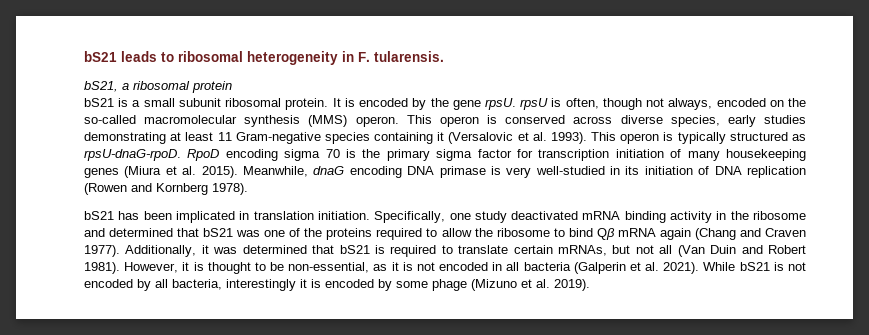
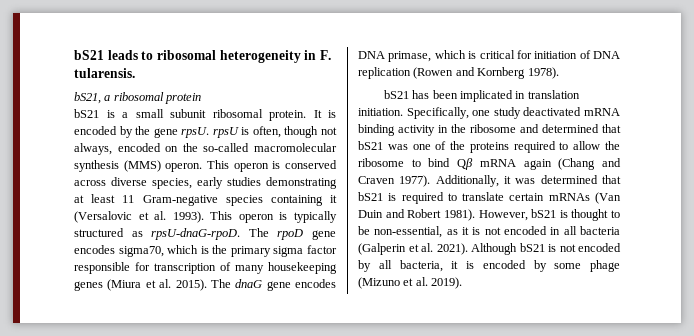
[187,149,340,161] RpoD encoding sigma 70 -> [248,228,336,240] [74,245,199,257] The rpoD gene encodes sigma70, which
(512, 153) none -> [74,262,130,274] responsible
[615,149,664,158] initiation -> (216, 268) none
[242,166,640,178] Meanwhile, dnaG encoding DNA primase is very well-studied in its -> [210,279,336,291] [358,50,532,62] The dnaG gene encodes DNA primase, which is critical for
[558,245,673,256] mRNAs, but not all -> [548,193,590,201] mRNAs
[182,262,190,271] it -> [531,209,557,218] bS21
[703,262,736,271] While -> [471,243,517,255] Although
[226,279,296,291] interestingly -> (443, 266) none

